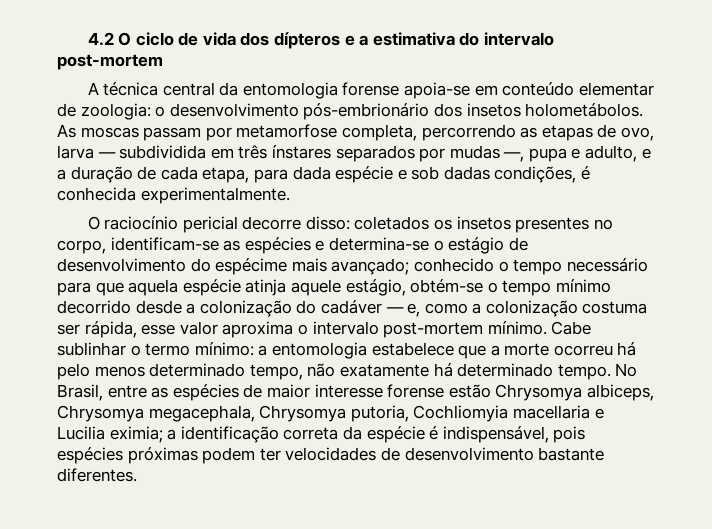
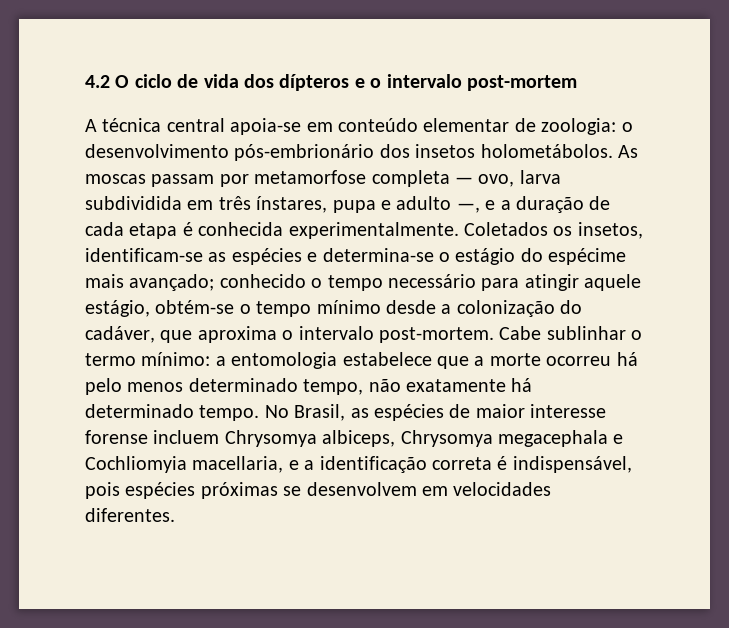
[359,32,480,46] a estimativa do -> [370,78,382,88] o
[219,82,400,99] da entomologia forense -> (225, 125) none
[341,124,617,141] completa, percorrendo as etapas de -> [371,170,473,187] completa —
[97,152,116,158] — -> (561, 177) none
[271,145,638,162] ínstares separados por mudas —, pupa e adulto, -> [256,196,480,213] ínstares, pupa e adulto —,
[202,166,591,183] [57,187,290,204] [87,216,613,233] [57,240,106,254] etapa, para dada espécie e sob dadas condições, é conhecida experimentalmente. // O raciocínio pericial decorre disso: coletados os insetos presentes no corpo, -> [129,222,643,239] etapa é conhecida experimentalmente. Coletados os insetos,
[508,237,528,251] [57,258,186,272] de desenvolvimento -> (516, 256) none
[95,279,287,296] que aquela espécie atinja -> [524,274,579,291] atingir
[57,300,131,314] decorrido -> (381, 307) none
[320,300,648,317] [57,321,218,338] cadáver — e, como a colonização costuma ser rápida, esse valor -> [85,326,193,343] cadáver, que
[383,321,547,338] post-mortem mínimo. -> [379,327,494,343] post-mortem.
[107,385,147,398] entre -> (346, 412) none
[448,384,491,398] estão -> [153,430,220,444] incluem
[148,405,604,422] [57,426,163,443] megacephala, Chrysomya putoria, Cochliomyia macellaria e Lucilia eximia; -> [498,430,624,447] [85,456,299,473] megacephala e Cochliomyia macellaria, e
[342,426,425,443] da espécie -> (492, 463) none
[202,447,605,464] podem ter velocidades de desenvolvimento bastante -> [283,482,552,496] se desenvolvem em velocidades

